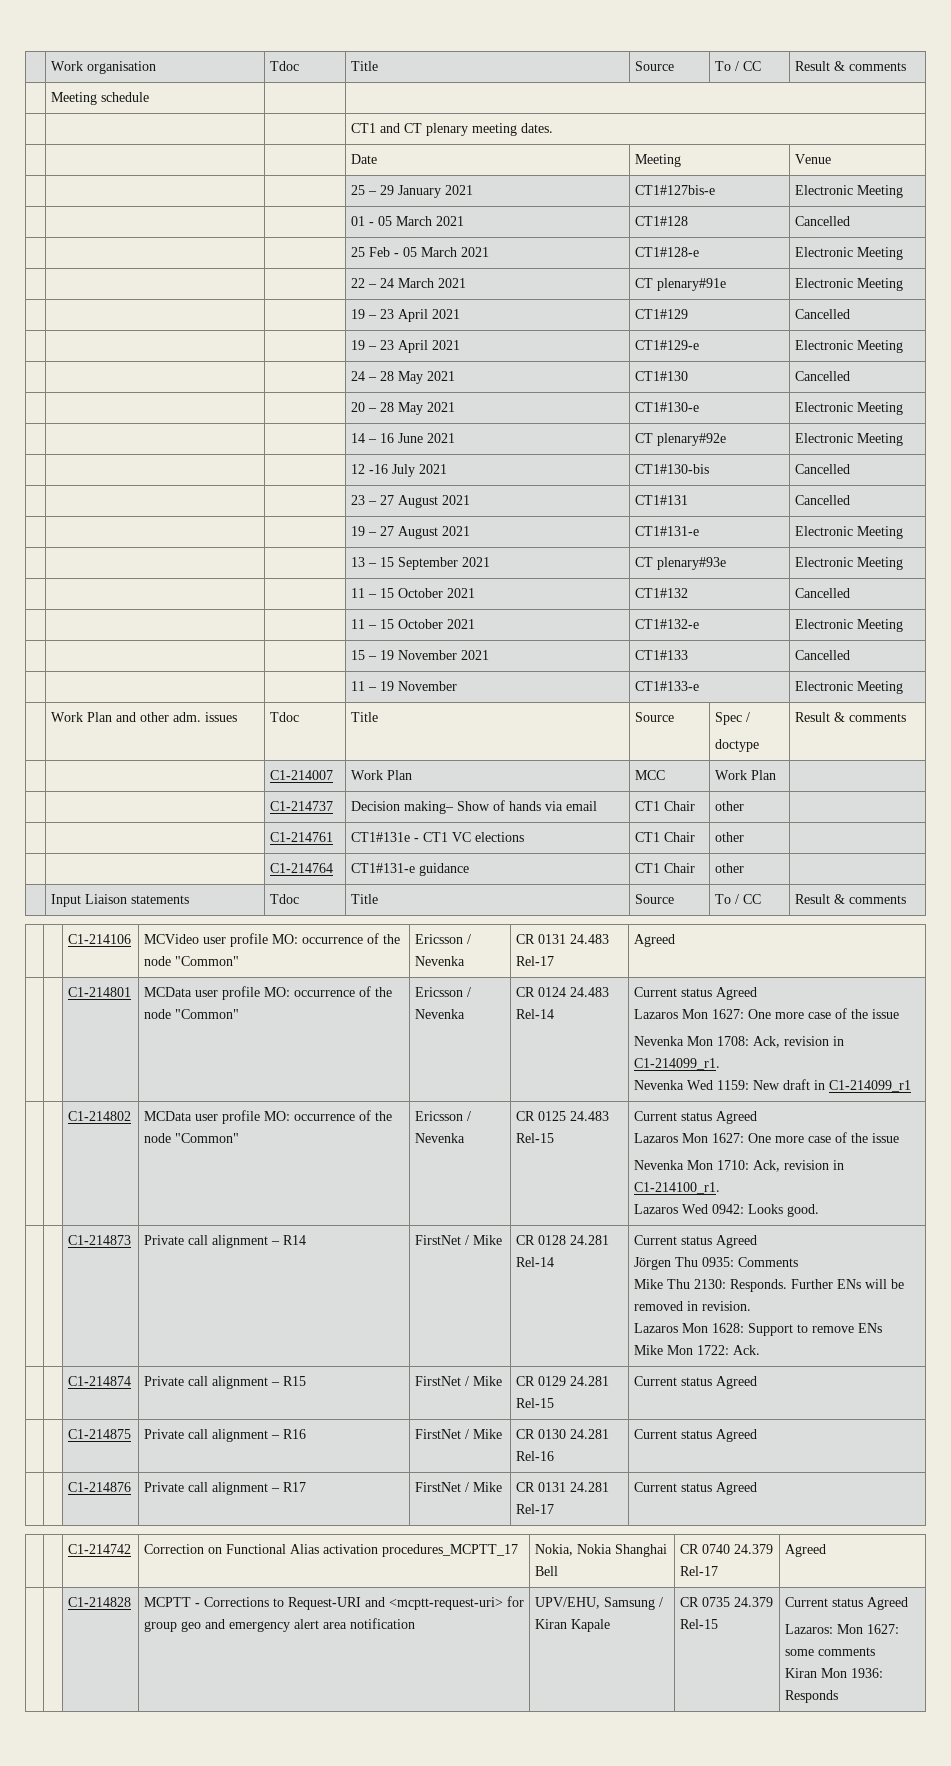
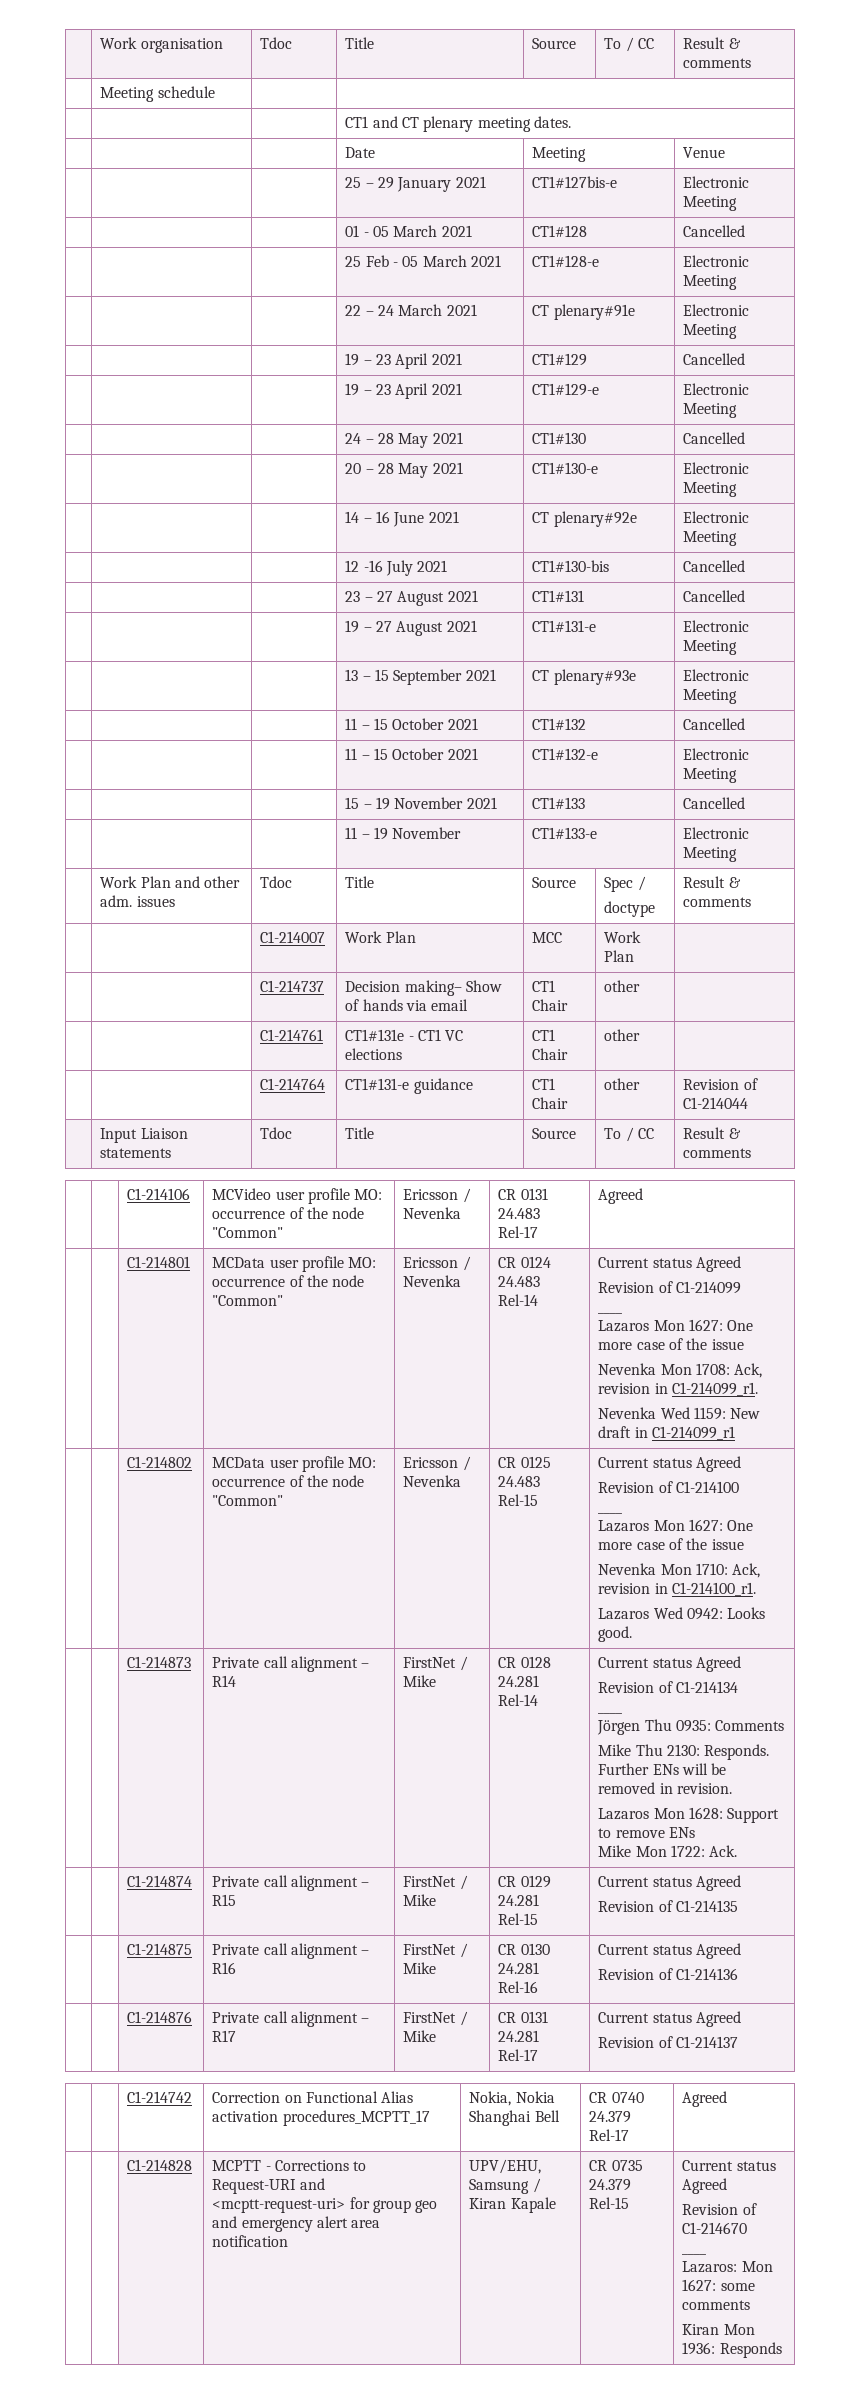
(744, 868) none -> [683,1078,758,1090] [683,1097,749,1109] Revision of C1-214044
(757, 993) none -> [598,1281,742,1294] [598,1312,623,1314] // Revision of C1-214099 // ____
(757, 1117) none -> [598,1481,740,1493] [598,1512,623,1514] // Revision of C1-214100 // ____
(757, 1241) none -> [598,1681,739,1693] [598,1712,623,1714] // Revision of C1-214134 // ____
(757, 1382) none -> [598,1900,739,1912] // Revision of C1-214135
(757, 1435) none -> [598,1968,739,1980] // Revision of C1-214136
(757, 1488) none -> [598,2036,739,2048] // Revision of C1-214137
(908, 1603) none -> [682,2203,757,2215] [682,2222,748,2234] [682,2253,707,2255] // Revision of C1-214670 // ____

